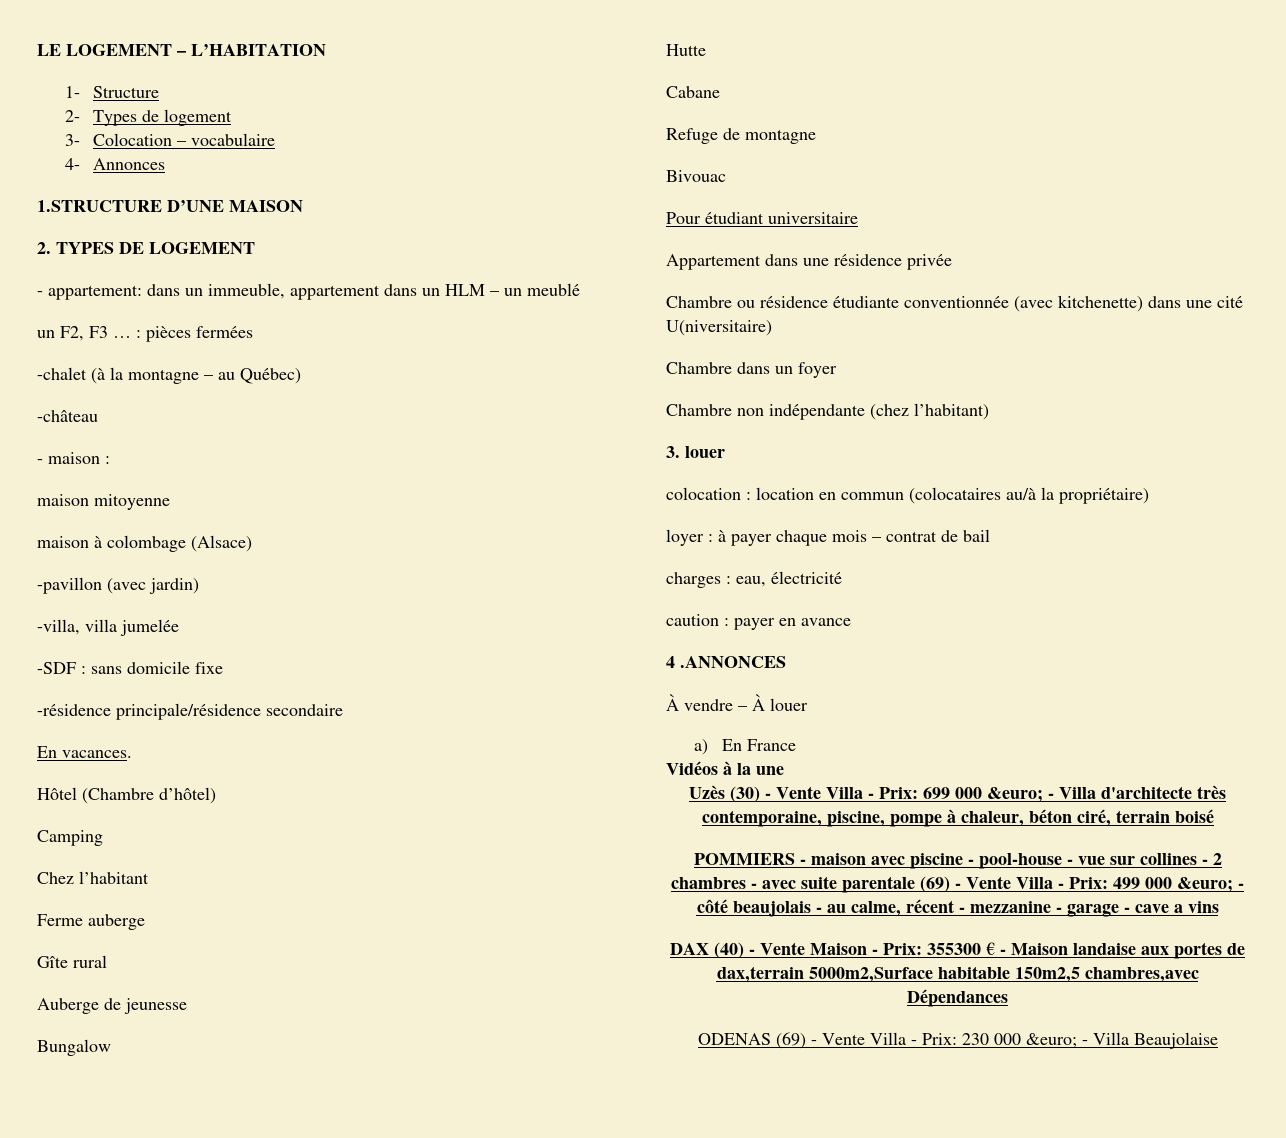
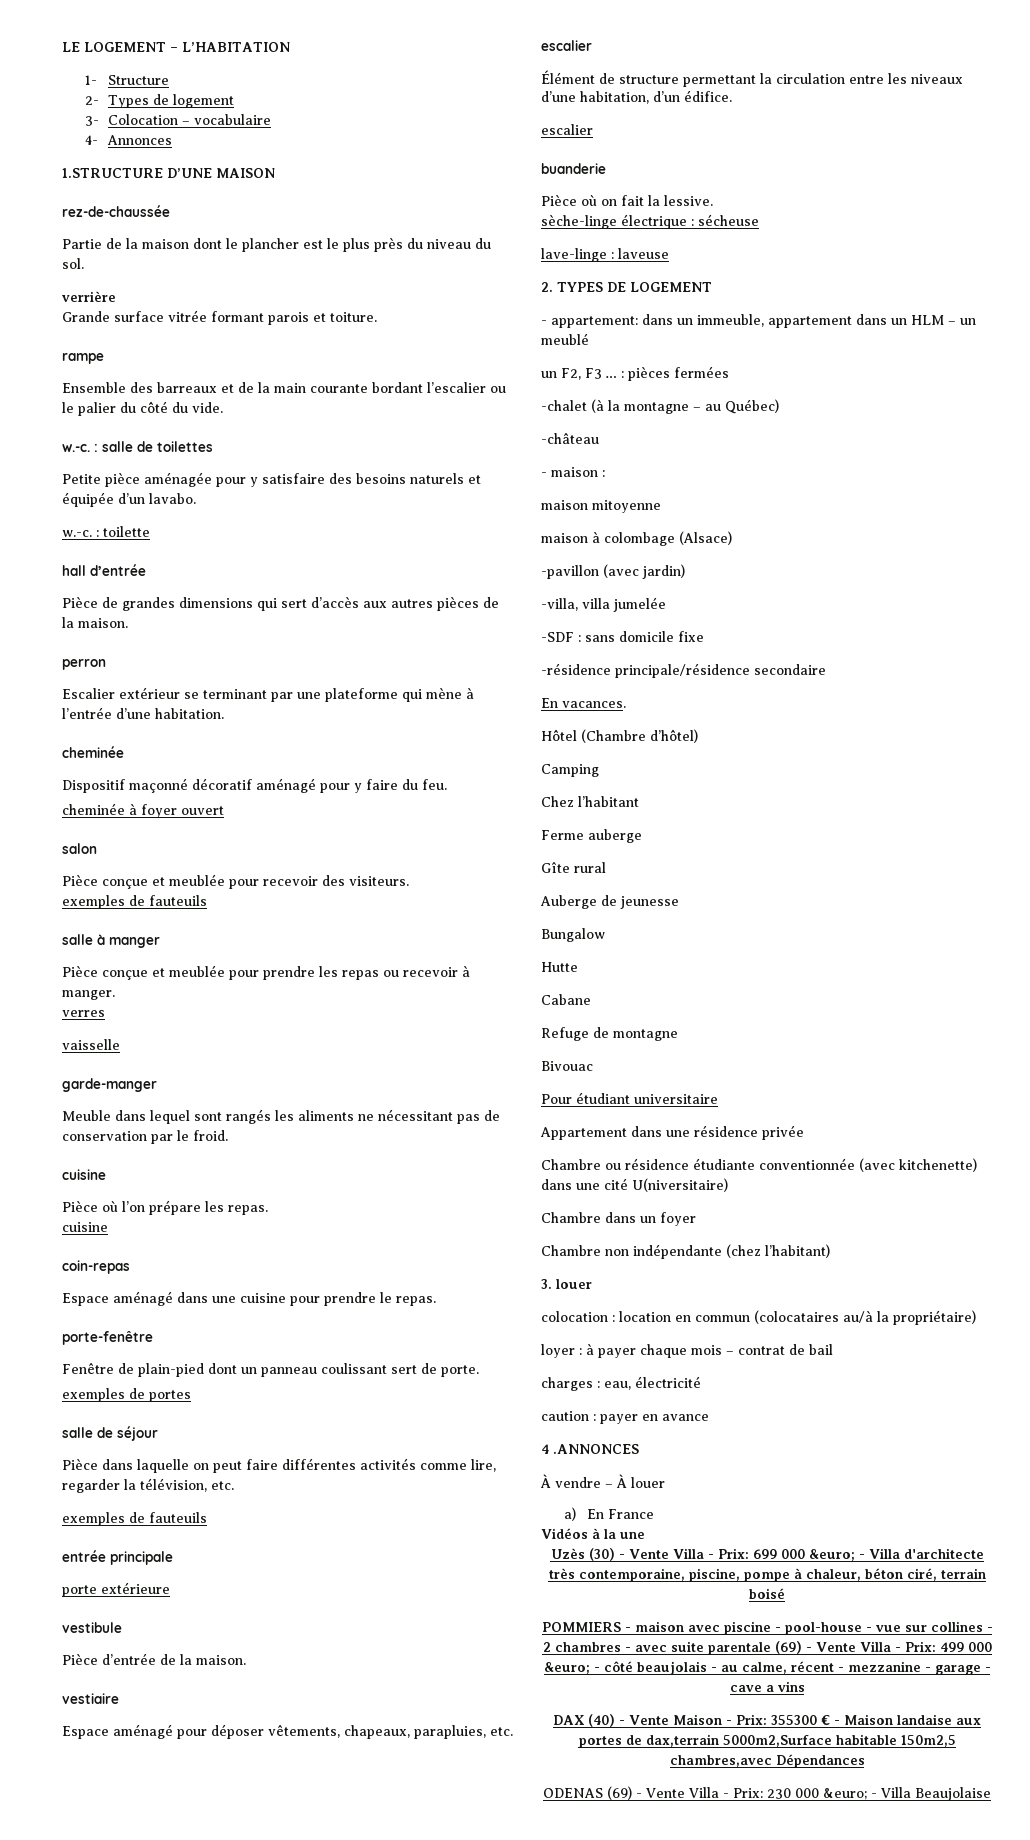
(303, 206) none -> [62,205,170,217] [62,237,491,252] [62,258,84,269] [61,291,116,302] [62,310,377,325] [62,353,104,364] [62,382,506,393] [62,401,223,416] [62,441,213,452] [62,472,481,487] [62,492,196,507] [62,526,150,537] [62,564,146,576] [62,596,499,611] [62,617,128,628] [62,659,106,670] [62,687,474,702] [62,707,224,719] [62,746,124,758] [62,778,447,793] [62,803,224,818] [62,843,97,854] [62,874,409,889] [62,895,207,909] [62,934,160,948] [62,965,470,980] [62,990,115,1000] [62,1010,105,1017] [62,1039,120,1050] [62,1078,157,1092] [62,1109,500,1124] [62,1130,228,1144] [62,1169,106,1180] [62,1200,268,1215] [62,1222,108,1232] [62,1260,130,1274] [62,1291,436,1306] [62,1331,153,1345] [62,1362,479,1377] [62,1388,191,1402] [62,1426,158,1441] [62,1458,496,1473] [62,1478,234,1493] [62,1512,207,1526] [62,1550,173,1565] [62,1582,170,1597] [62,1622,122,1633] [62,1653,246,1665] [62,1693,119,1704] [62,1724,513,1739] [541,40,592,51] [541,70,963,87] [541,90,732,104] [541,124,593,135] [541,163,606,174] [541,194,713,206] [541,214,759,229] [541,248,669,262] // rez-de-chaussée // Partie de la maison dont le plancher est le plus près du niveau du sol. // verrière // Grande surface vitrée formant parois et toiture. // rampe // Ensemble des barreaux et de la main courante bordant l’escalier ou le palier du côté du vide. // w.-c. : salle de toilettes // Petite pièce aménagée pour y satisfaire des besoins naturels et équipée d’un lavabo. // w.-c. : toilette // hall d’entrée // Pièce de grandes dimensions qui sert d’accès aux autres pièces de la maison. // perron // Escalier extérieur se terminant par une plateforme qui mène à l’entrée d’une habitation. // cheminée // Dispositif maçonné décoratif aménagé pour y faire du feu. // cheminée à foyer ouvert // salon // Pièce conçue et meublée pour recevoir des visiteurs. // exemples de fauteuils // salle à manger // Pièce conçue et meublée pour prendre les repas ou recevoir à manger. // verres // vaisselle // garde-manger // Meuble dans lequel sont rangés les aliments ne nécessitant pas de conservation par le froid. // cuisine // Pièce où l’on prépare les repas. // cuisine // coin-repas // Espace aménagé dans une cuisine pour prendre le repas. // porte-fenêtre // Fenêtre de plain-pied dont un panneau coulissant sert de porte. // exemples de portes // salle de séjour // Pièce dans laquelle on peut faire différentes activités comme lire, regarder la télévision, etc. // exemples de fauteuils // entrée principale // porte extérieure // vestibule // Pièce d’entrée de la maison. // vestiaire // Espace aménagé pour déposer vêtements, chapeaux, parapluies, etc. // escalier // Élément de structure permettant la circulation entre les niveaux d’une habitation, d’un édifice. // escalier // buanderie // Pièce où on fait la lessive. // sèche-linge électrique : sécheuse // lave-linge : laveuse

